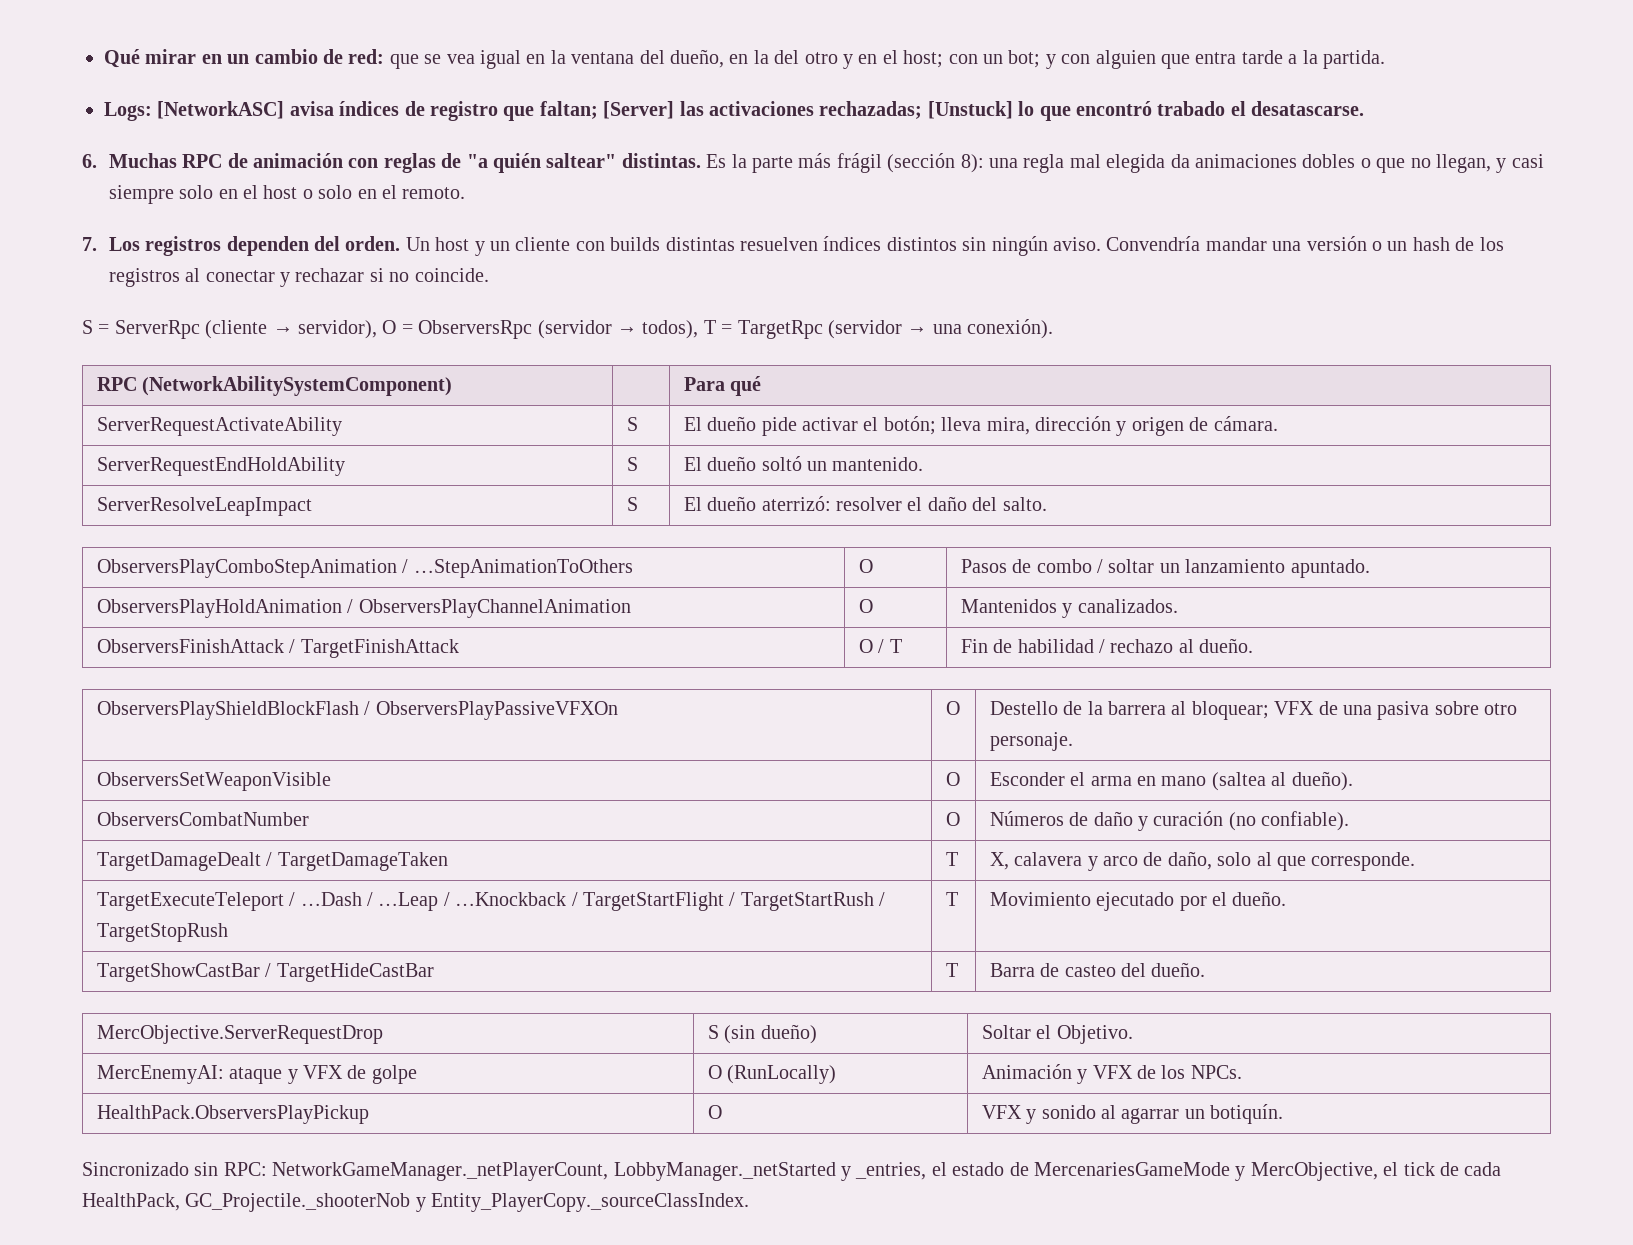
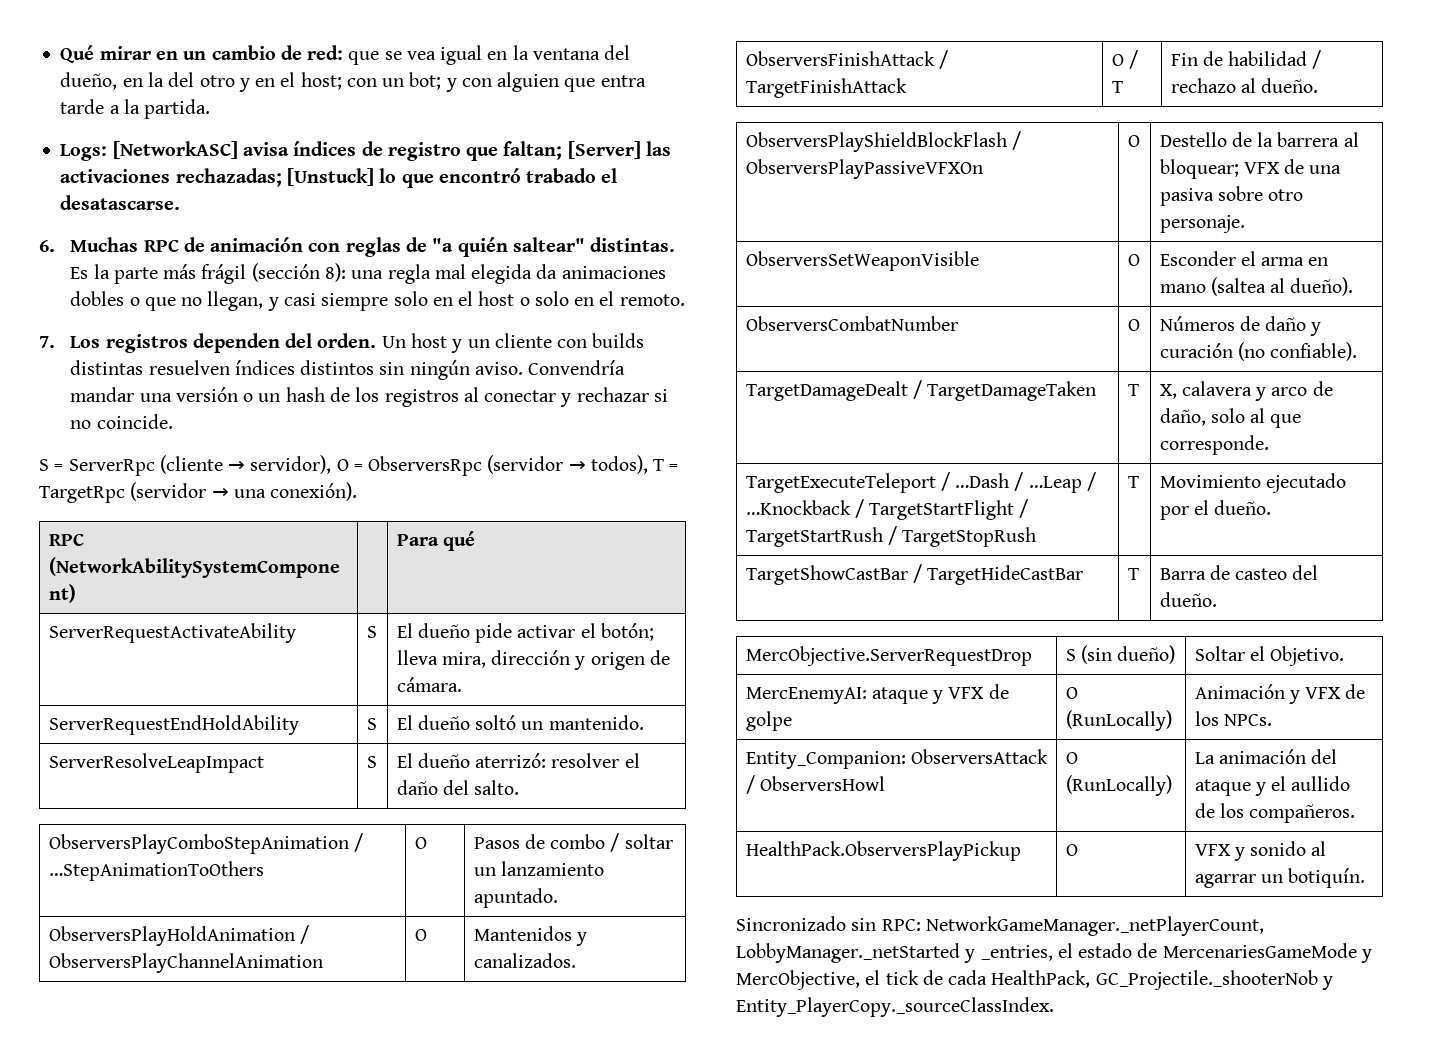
(1242, 1072) none -> [745,749,1048,769] [745,775,885,794] [1065,752,1078,764] [1065,775,1172,796] [1194,749,1338,764] [1194,776,1351,796] [1194,803,1356,823] // Entity_Companion: ObserversAttack / ObserversHowl | O (RunLocally) | La animación del ataque y el aullido de los compañeros.

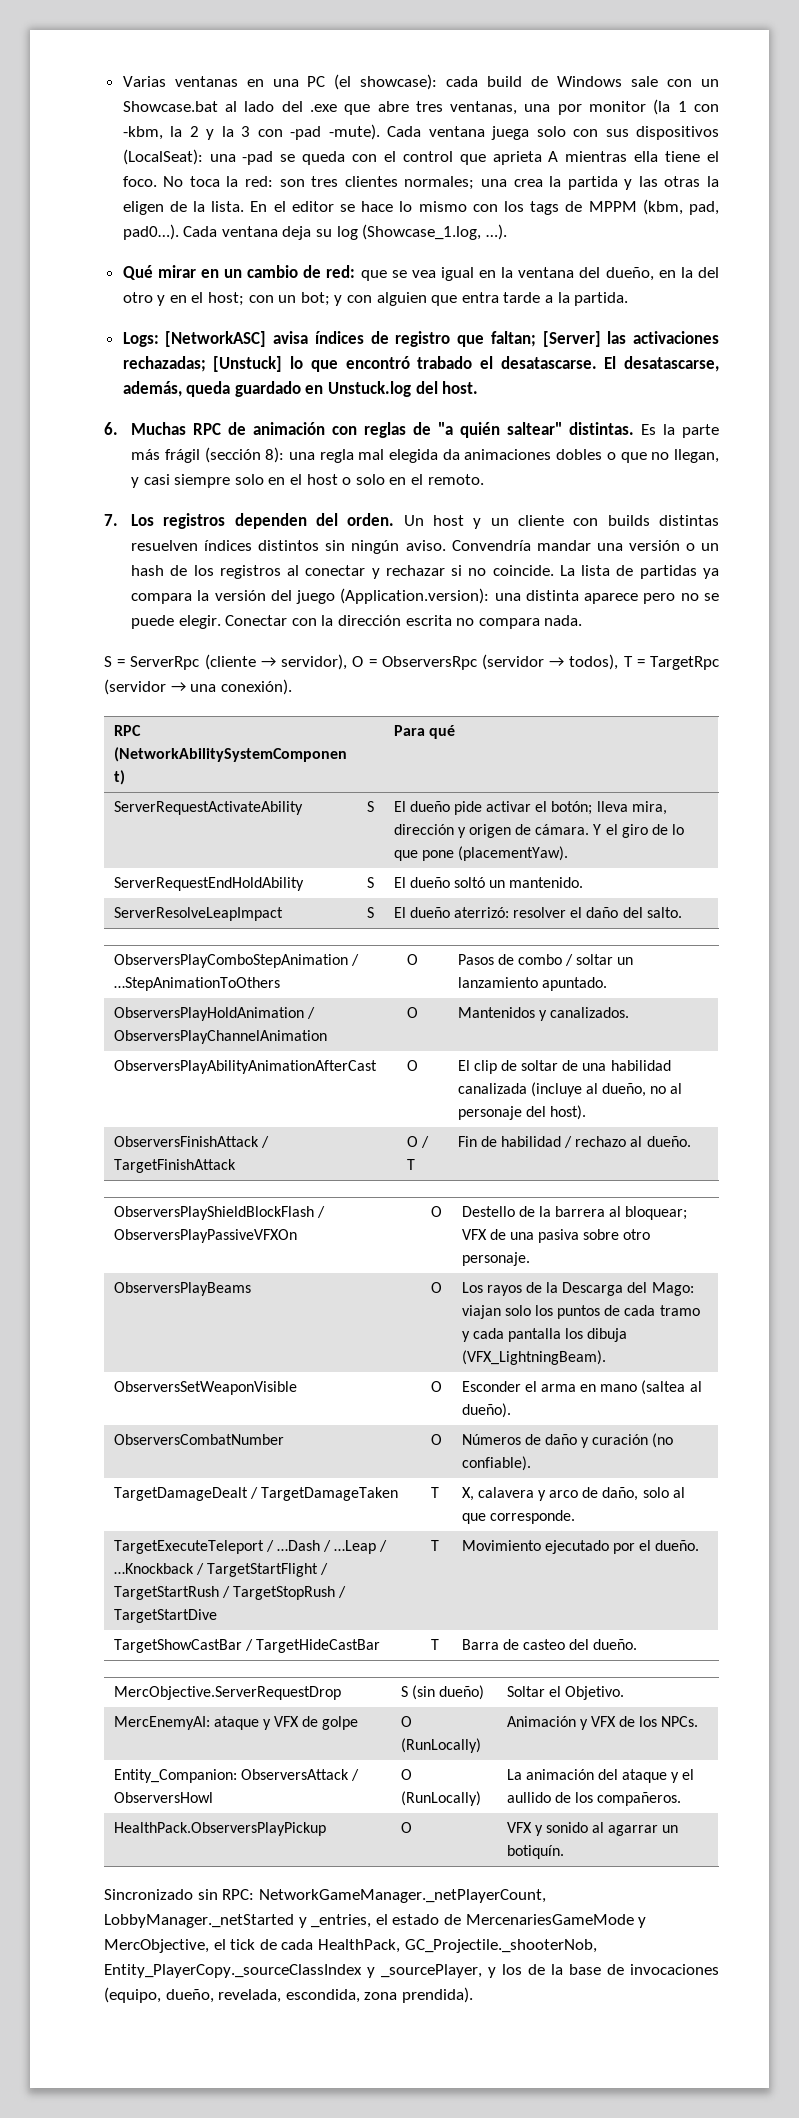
(60, 54) none -> [122,74,719,90] [122,99,719,115] [122,124,719,140] [122,149,719,165] [122,176,719,190] [122,199,719,215] [122,224,507,240] Varias ventanas en una PC (el showcase): cada build de Windows sale con un Showcase.bat al lado del .exe que abre tres ventanas, una por monitor (la 1 con -kbm, la 2 y la 3 con -pad -mute). Cada ventana juega solo con sus dispositivos (LocalSeat): una -pad se queda con el control que aprieta A mientras ella tiene el foco. No toca la red: son tres clientes normales; una crea la partida y las otras la eligen de la lista. En el editor se hace lo mismo con los tags de MPPM (kbm, pad, pad0…). Cada ventana deja su log (Showcase_1.log, …). //
(181, 202) none -> [604,356,719,372] [122,381,479,397] El desatascarse, además, queda guardado en Unstuck.log del host.
(173, 421) none -> [559,565,719,579] [131,588,720,604] [131,615,583,629] La lista de partidas ya compara la versión del juego (Application.version): una distinta aparece pero no se puede elegir. Conectar con la dirección escrita no compara nada.
(462, 684) none -> [593,824,685,838] [393,846,568,861] Y el giro de lo que pone (placementYaw).
(576, 960) none -> [113,1060,377,1074] [406,1060,418,1071] [457,1060,671,1074] [457,1082,683,1097] [457,1105,586,1120] // ObserversPlayAbilityAnimationAfterCast | O | El clip de soltar de una habilidad canalizada (incluye al dueño, no al personaje del host).
(1245, 224) none -> [113,1282,251,1296] [430,1282,442,1293] [461,1282,694,1296] [461,1305,700,1319] [461,1328,628,1342] [461,1350,606,1365] // ObserversPlayBeams | O | Los rayos de la Descarga del Mago: viajan solo los puntos de cada tramo y cada pantalla los dibuja (VFX_LightningBeam).
(1037, 537) none -> [338,1586,347,1598] [113,1609,217,1623] / TargetStartDive
[1095,970,1333,990] [736,997,1054,1017] GC_Projectile._shooterNob y Entity_PlayerCopy._sourceClassIndex. -> [404,1939,597,1953] [104,1964,719,1978] [104,1987,473,2003] GC_Projectile._shooterNob, Entity_PlayerCopy._sourceClassIndex y _sourcePlayer, y los de la base de invocaciones (equipo, dueño, revelada, escondida, zona prendida).

